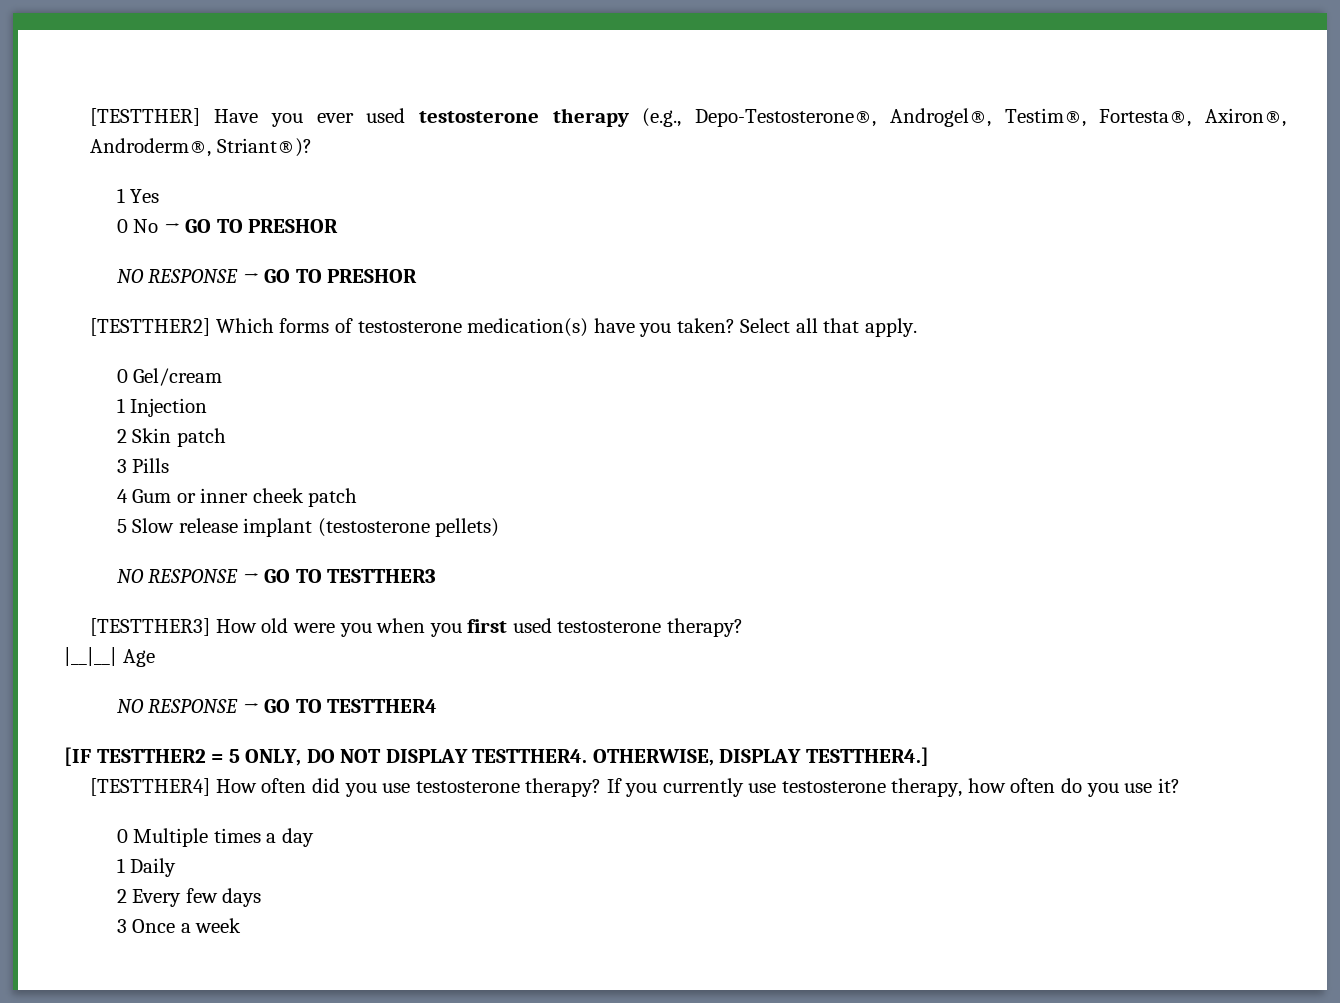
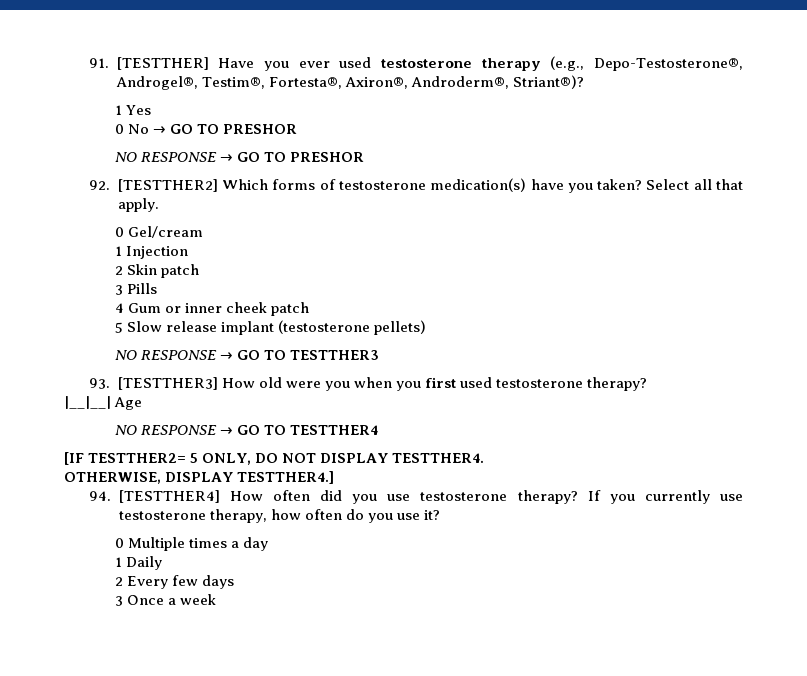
(90, 117) none -> [89,58,110,68] 91.
(418, 276) none -> [89,180,111,190] 92.
(437, 576) none -> [89,378,111,389] 93.
[96,749,224,763] TESTTHER2 = -> [88,453,187,463] TESTTHER2=
(588, 756) none -> (485, 458) //
(929, 756) none -> [89,491,112,501] 94.

